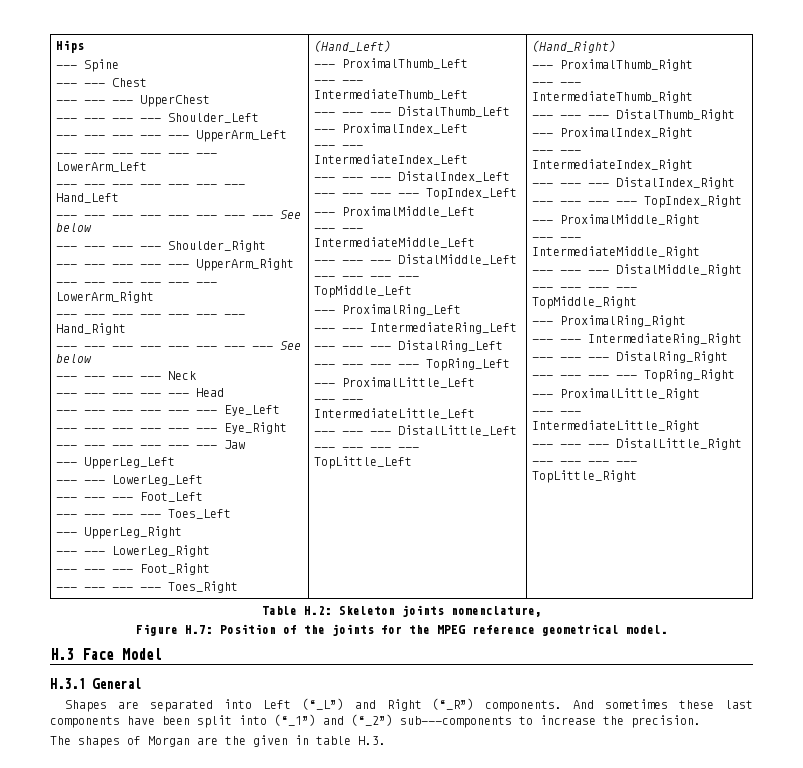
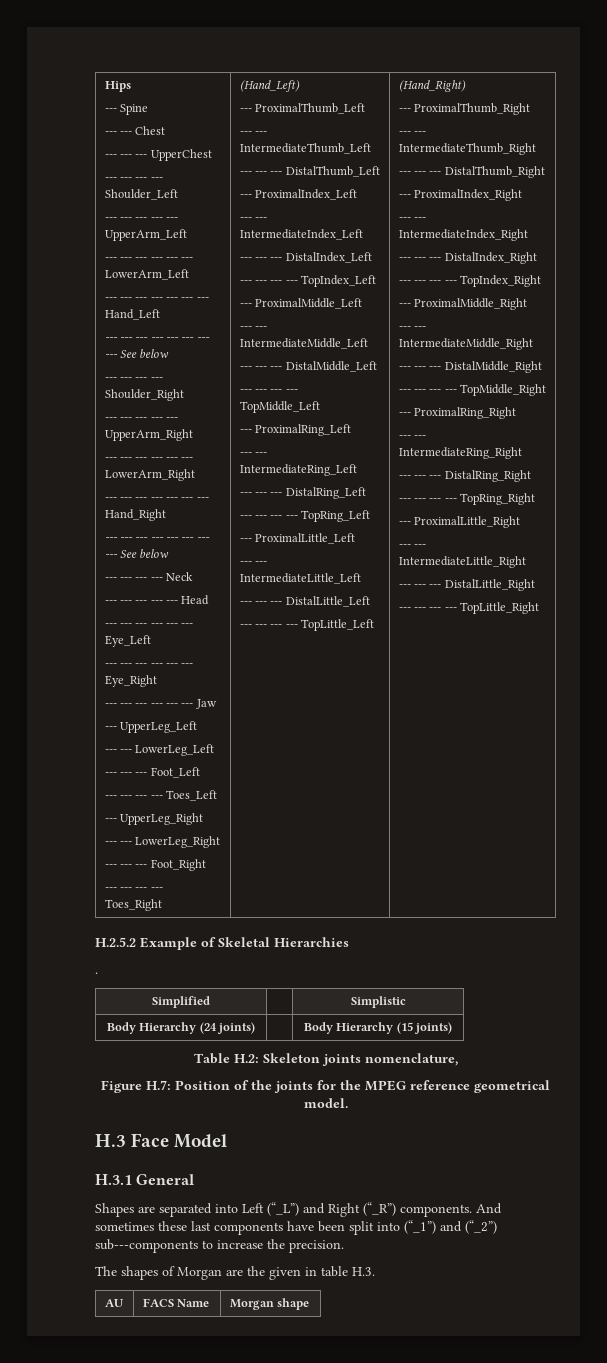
(637, 476) none -> [95,937,349,950] [95,972,98,974] [152,996,210,1008] [350,996,406,1008] [106,1022,256,1034] [303,1022,453,1034] // H.2.5.2 Example of Skeletal Hierarchies // . // Simplified | | Simplistic // Body Hierarchy (24 joints) | | Body Hierarchy (15 joints)
(386, 740) none -> [104,1299,124,1307] [142,1298,209,1307] [229,1298,309,1310] // AU | FACS Name | Morgan shape

